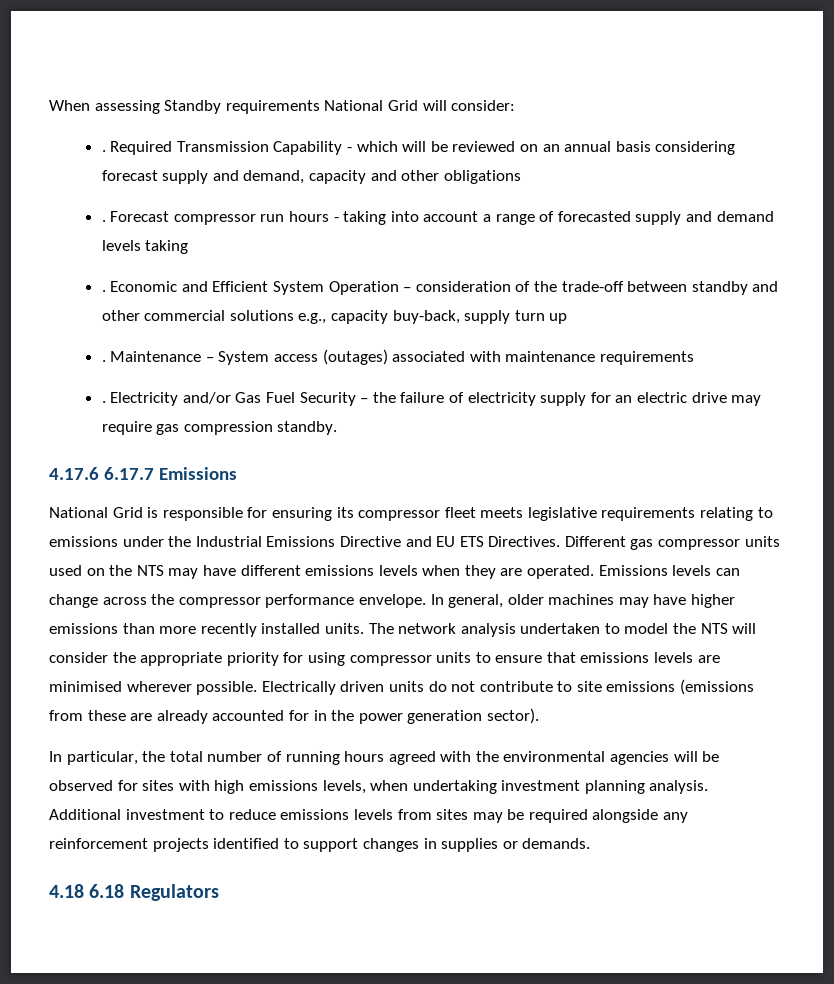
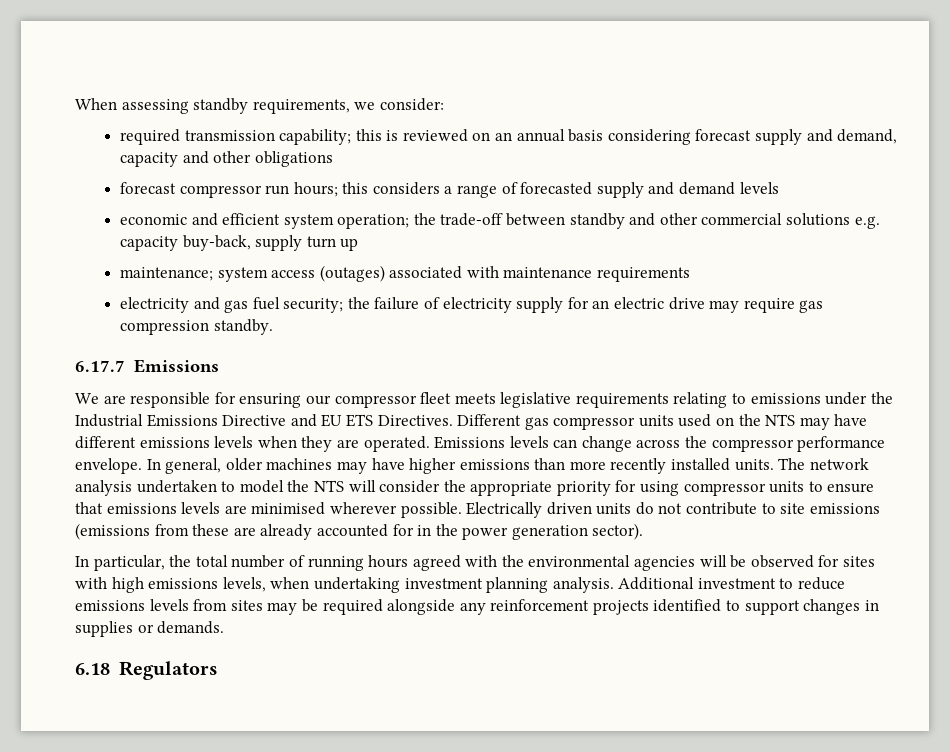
[164,100,516,114] [101,141,448,155] Standby requirements National Grid will consider: // . Required Transmission Capability - which will be -> [193,98,444,114] [119,129,399,145] standby requirements, we consider: // required transmission capability; this is
[101,211,479,225] . Forecast compressor run hours - taking into account -> [119,182,440,198] forecast compressor run hours; this considers
[145,240,189,254] [101,281,531,295] taking // . Economic and Efficient System Operation – consideration of -> [119,213,410,229] // economic and efficient system operation;
[298,313,327,324] e.g., -> [854,216,880,229] e.g.
[101,351,270,365] . Maintenance – System -> [119,267,268,282] maintenance; system
[101,392,369,406] . Electricity and/or Gas Fuel Security – -> [119,297,344,313] electricity and gas fuel security;
[49,467,99,480] 4.17.6 -> (273, 327) none
[49,507,159,518] National Grid is -> [75,393,126,404] We are
[336,507,354,518] its -> [305,395,331,405] our
[49,884,84,898] 4.18 -> (225, 627) none

